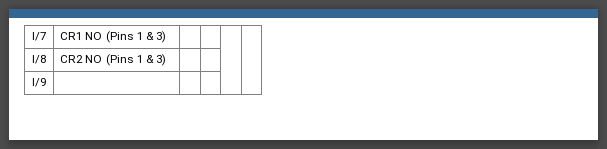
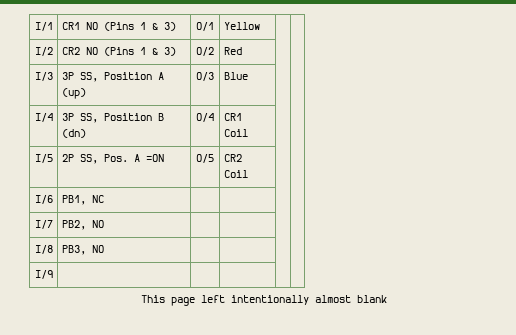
[32,32,46,41] I/7 -> [34,22,53,31] I/1
[32,55,46,64] | | | // I/8 -> [196,22,214,31] [223,22,260,30] [34,47,53,56] O/1 | Yellow | | // I/2
[32,78,46,87] | | | // I/9 | | | | | -> [196,47,214,56] [223,47,242,55] [34,72,53,81] [61,72,164,82] [61,88,86,99] [196,72,214,81] [223,72,248,80] [34,113,53,122] [61,113,164,123] [61,129,86,138] [196,113,214,122] [223,113,242,121] [223,129,248,137] [34,154,53,163] [61,154,164,164] [196,154,214,163] [223,154,242,162] [223,170,248,178] [34,195,53,204] [61,195,104,205] [34,220,53,229] [61,220,104,230] [34,245,53,254] [61,245,104,255] [34,270,53,279] [141,295,387,306] O/2 | Red | | // I/3 | 3P SS, Position A (up) | O/3 | Blue | | // I/4 | 3P SS, Position B (dn) | O/4 | CR1 Coil | | // I/5 | 2P SS, Pos. A =ON | O/5 | CR2 Coil | | // I/6 | PB1, NC | | | | // I/7 | PB2, NO | | | | // I/8 | PB3, NO | | | | // I/9 | | | | | // This page left intentionally almost blank

